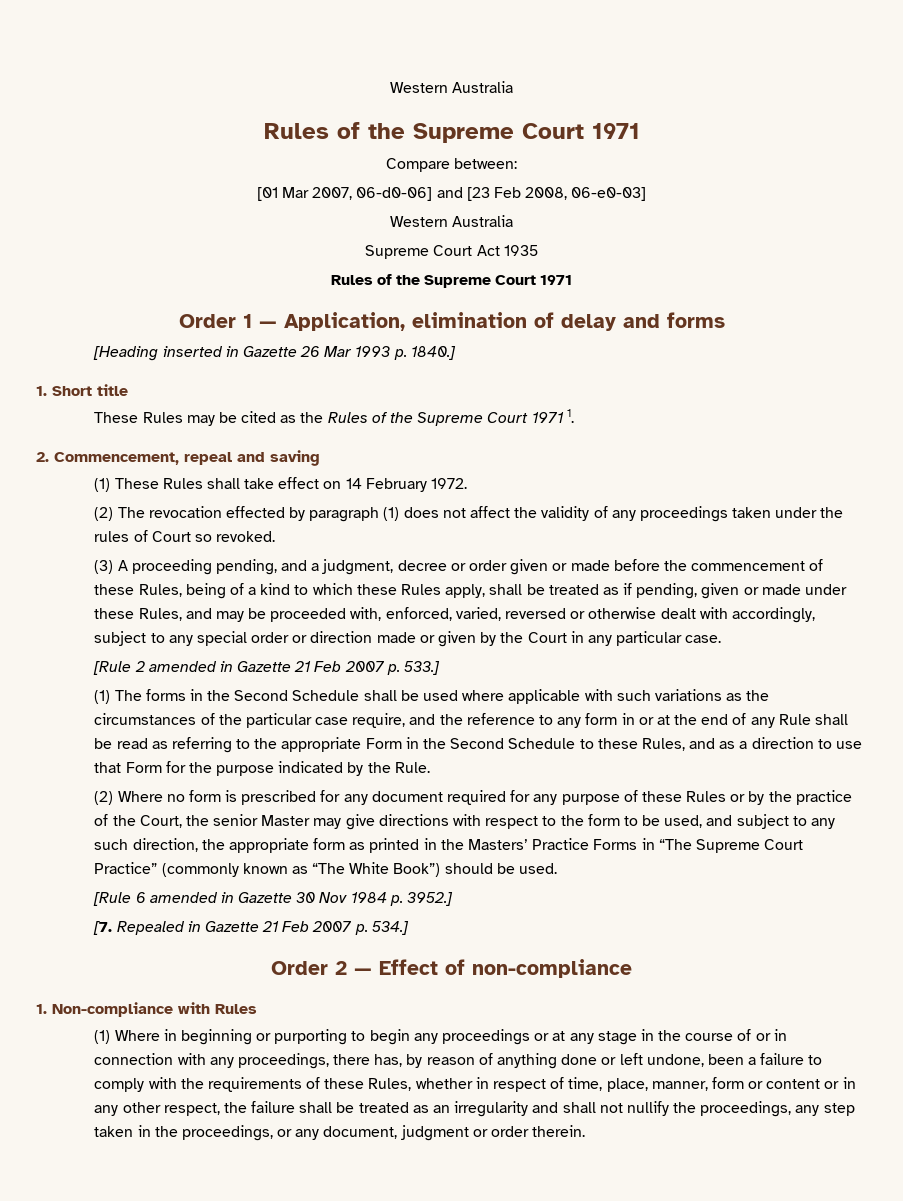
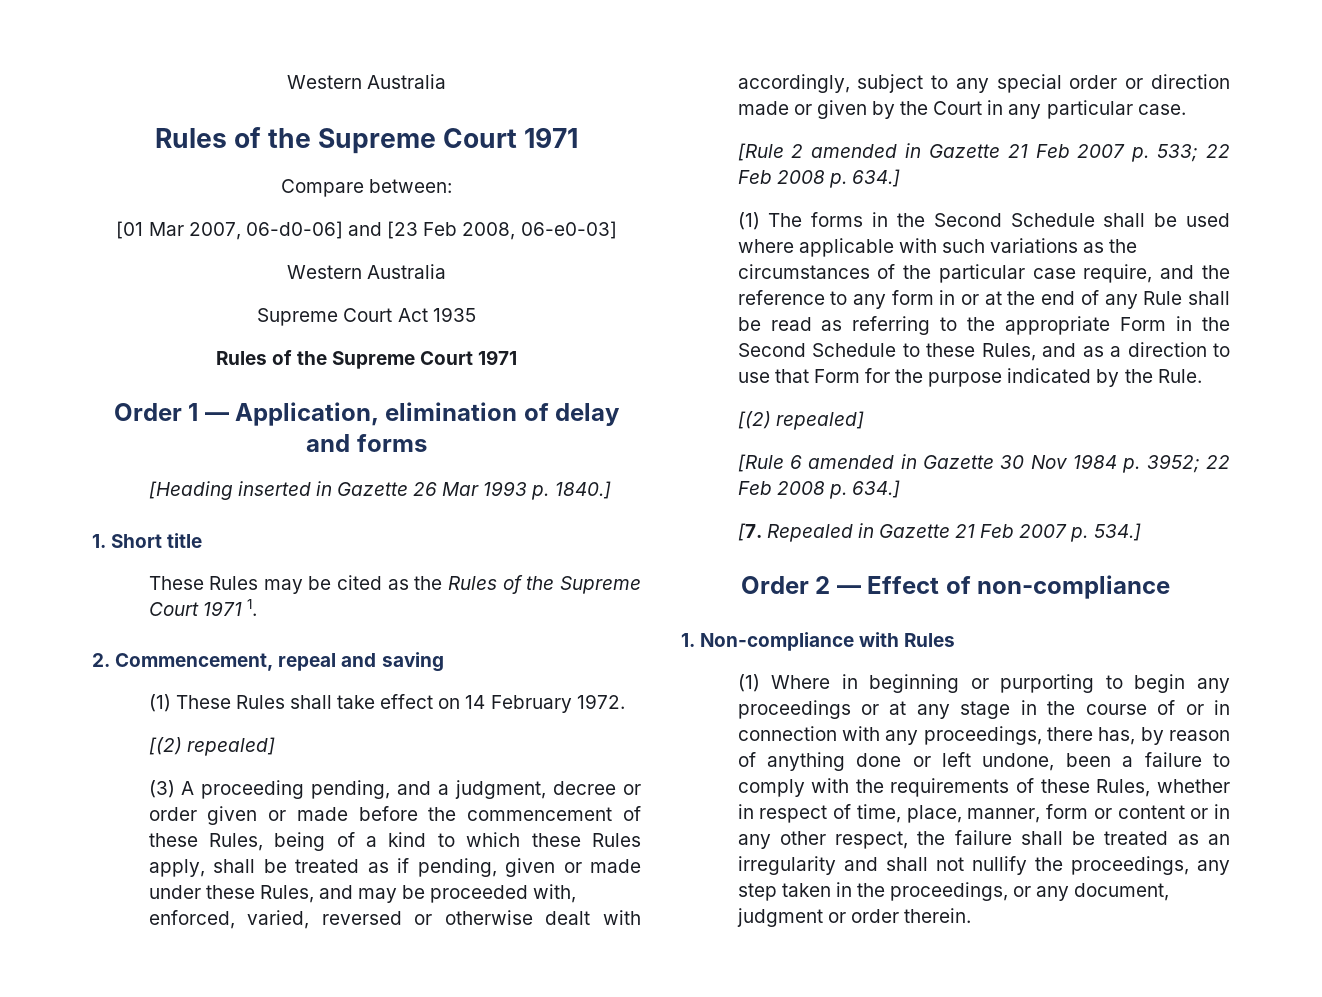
[94,506,844,522] [94,530,276,542] (2) The revocation effected by paragraph (1) does not affect the validity of any proceedings taken under the rules of Court so revoked. -> [148,737,275,756] [(2) repealed]
[403,661,440,675] 533.] -> [1157,144,1230,162] [737,169,900,188] 533; 22 Feb 2008 p. 634.]
[94,790,852,805] [94,814,836,830] [94,838,804,853] [94,862,557,877] (2) Where no form is prescribed for any document required for any purpose of these Rules or by the practice of the Court, the senior Master may give directions with respect to the form to be used, and subject to any such direction, the appropriate form as printed in the Masters’ Practice Forms in “The Supreme Court Practice” (commonly known as “The White Book”) should be used. -> [737,411,864,430] [(2) repealed]
[406,892,453,906] 3952.] -> [1146,454,1230,473] [737,480,900,499] 3952; 22 Feb 2008 p. 634.]

